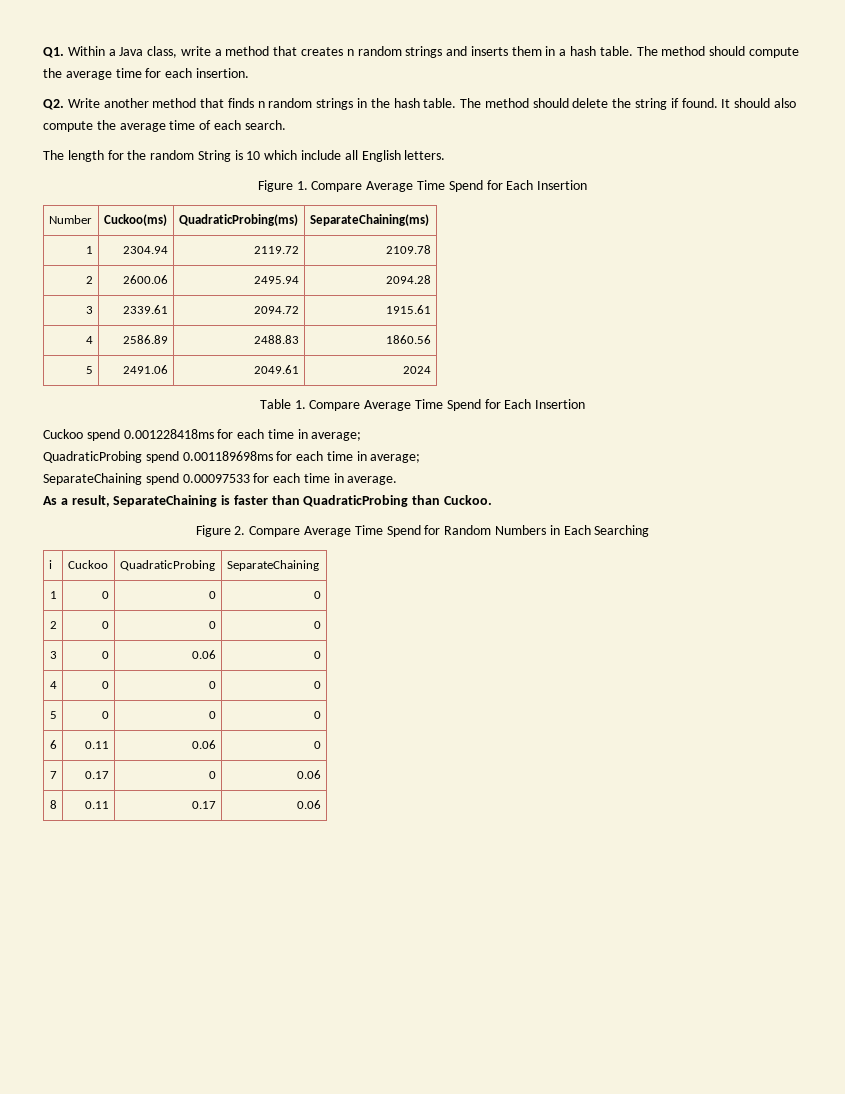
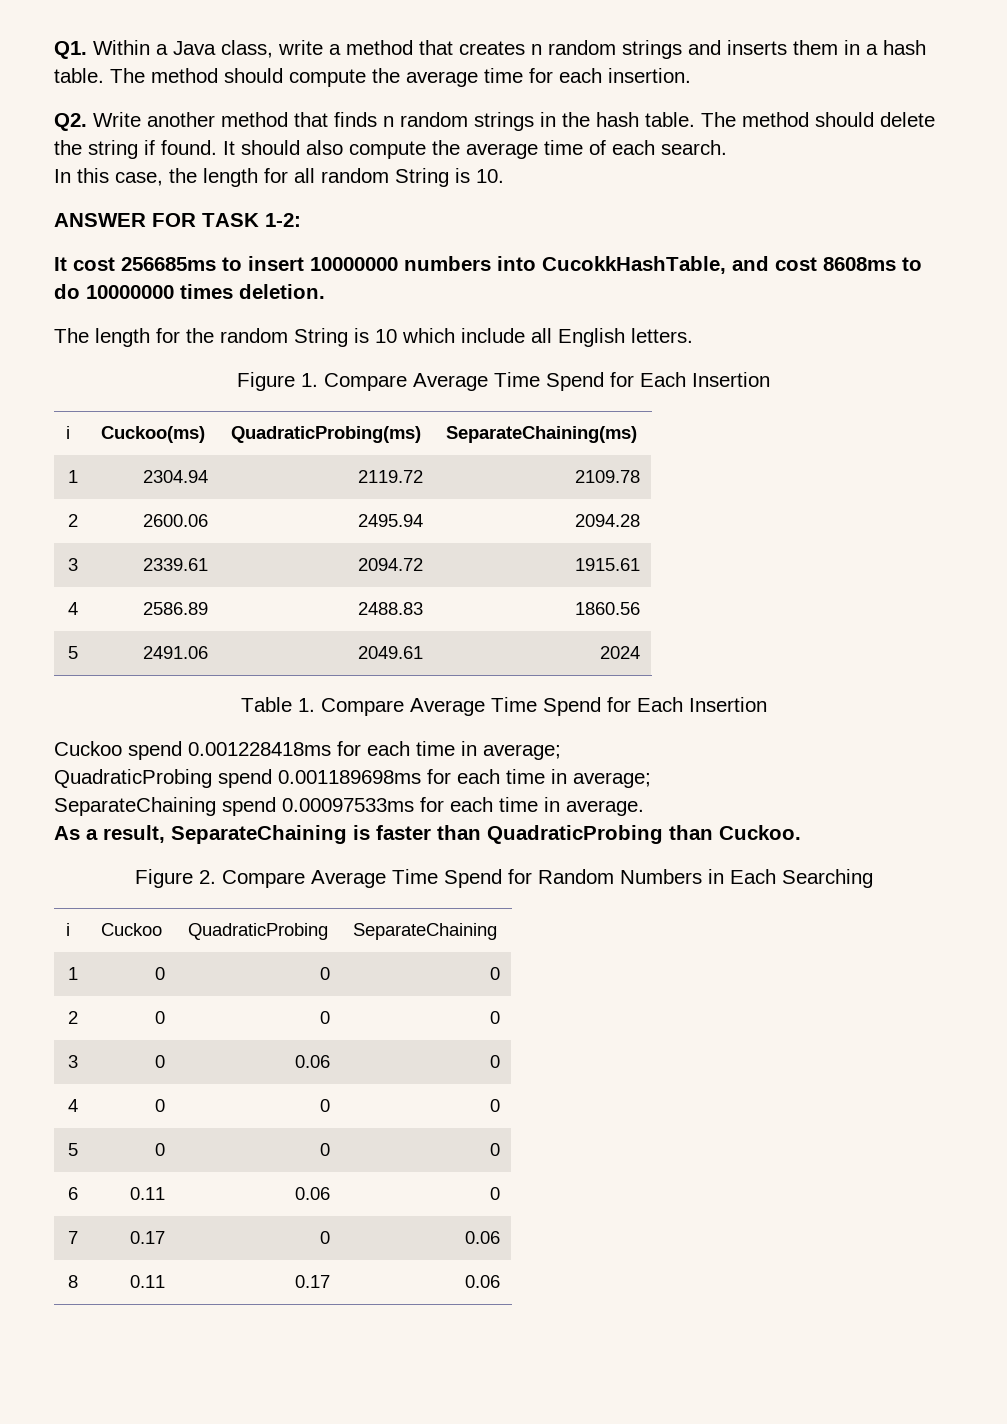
(286, 125) none -> [54,168,504,187] [54,213,301,227] [54,256,922,274] [54,284,325,299] // In this case, the length for all random String is 10. // ANSWER FOR TASK 1-2: // It cost 256685ms to insert 10000000 numbers into CucokkHashTable, and cost 8608ms to do 10000000 times deletion.
[48,215,92,224] Number -> [66,426,71,439] i
[182,474,250,483] 0.00097533 -> [282,798,414,812] 0.00097533ms

